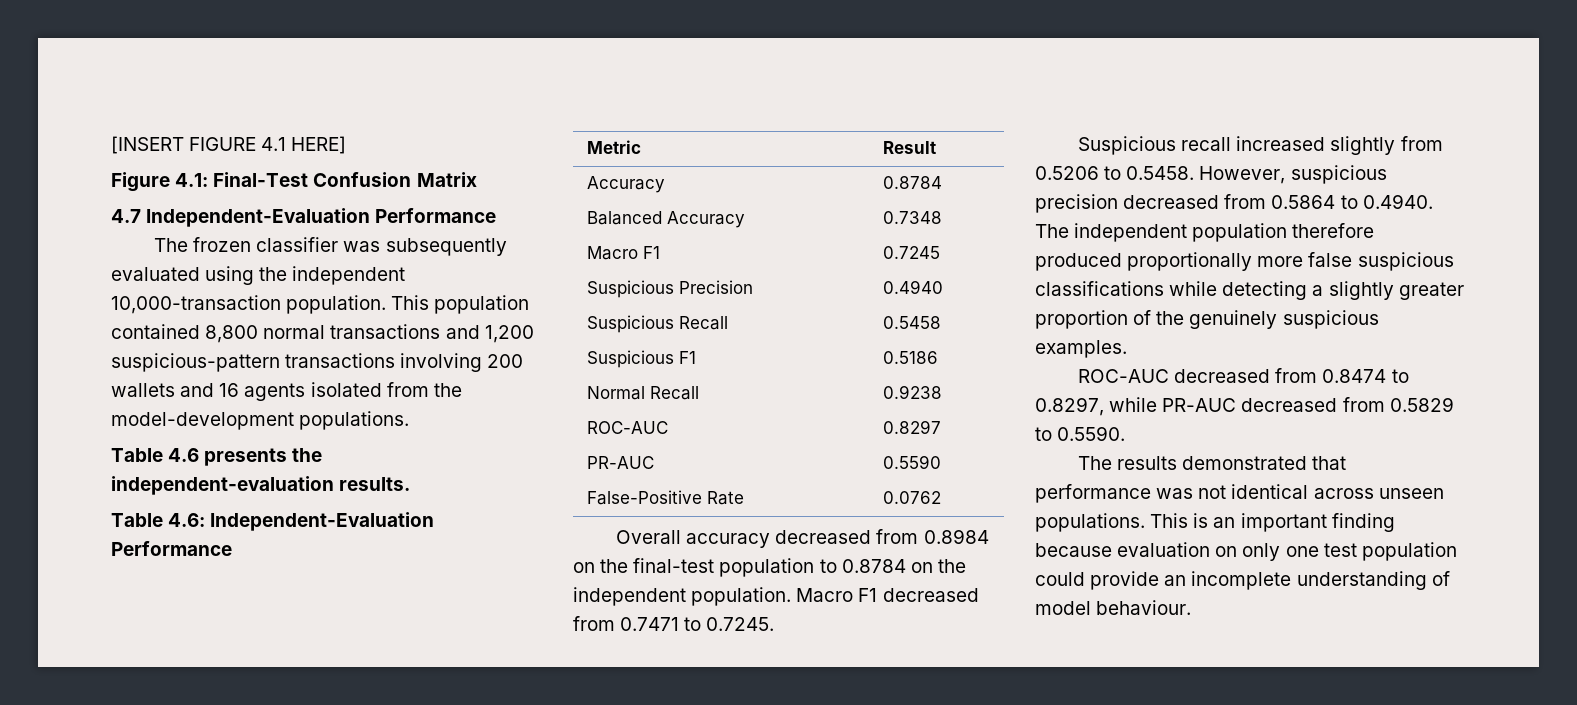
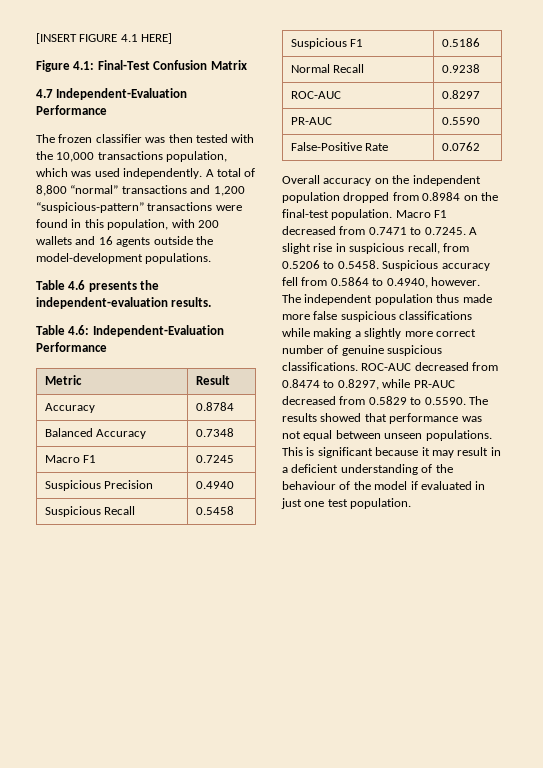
[385,238,507,256] [111,266,406,285] [111,295,530,314] [111,324,534,343] [111,353,483,372] subsequently evaluated using the independent 10,000-transaction population. This population contained 8,800 normal transactions and 1,200 suspicious-pattern transactions involving -> [168,134,255,143] [36,151,228,162] [36,168,256,179] [36,185,245,196] [36,202,242,213] [36,219,195,230] then tested with the 10,000 transactions population, which was used independently. A total of 8,800 “normal” transactions and 1,200 “suspicious-pattern” transactions were found in this population, with
[310,382,429,397] isolated from -> [153,236,193,245] outside
[775,530,872,544] decreased -> [374,175,481,186] [282,192,390,203] on the independent population dropped
[719,558,966,577] [573,587,686,606] population to 0.8784 on the independent -> (329, 213) none
[1078,136,1443,155] [1035,165,1387,184] [1035,194,1220,213] // Suspicious recall increased slightly from 0.5206 to 0.5458. However, suspicious precision decreased -> [468,227,477,235] [282,243,469,254] [282,260,490,271] [282,277,298,286] A slight rise in suspicious recall, from 0.5206 to 0.5458. Suspicious accuracy fell
[1362,194,1433,209] 0.4940. -> [386,277,480,288] 0.4940, however.
[1292,223,1375,238] [1035,252,1253,271] therefore produced proportionally -> [436,294,492,303] thus made
[1222,281,1308,300] detecting -> [313,328,352,339] making
[1398,282,1464,300] [1035,310,1379,329] [1035,340,1127,358] greater proportion of the genuinely suspicious examples. // -> [404,329,476,337] [282,345,443,356] [282,362,358,371] more correct number of genuine suspicious classifications.
(1126, 433) // -> (466, 401) none
[1182,456,1308,470] demonstrated -> [320,413,362,422] showed
[1231,484,1374,499] identical across -> [303,430,381,441] equal between
[1213,513,1395,532] [1035,542,1457,561] [1035,571,1450,590] [1035,600,1192,615] an important finding because evaluation on only one test population could provide an incomplete understanding of model behaviour. -> [317,447,501,458] [282,464,453,475] [282,481,486,490] [281,498,412,509] significant because it may result in a deficient understanding of the behaviour of the model if evaluated in just one test population.

